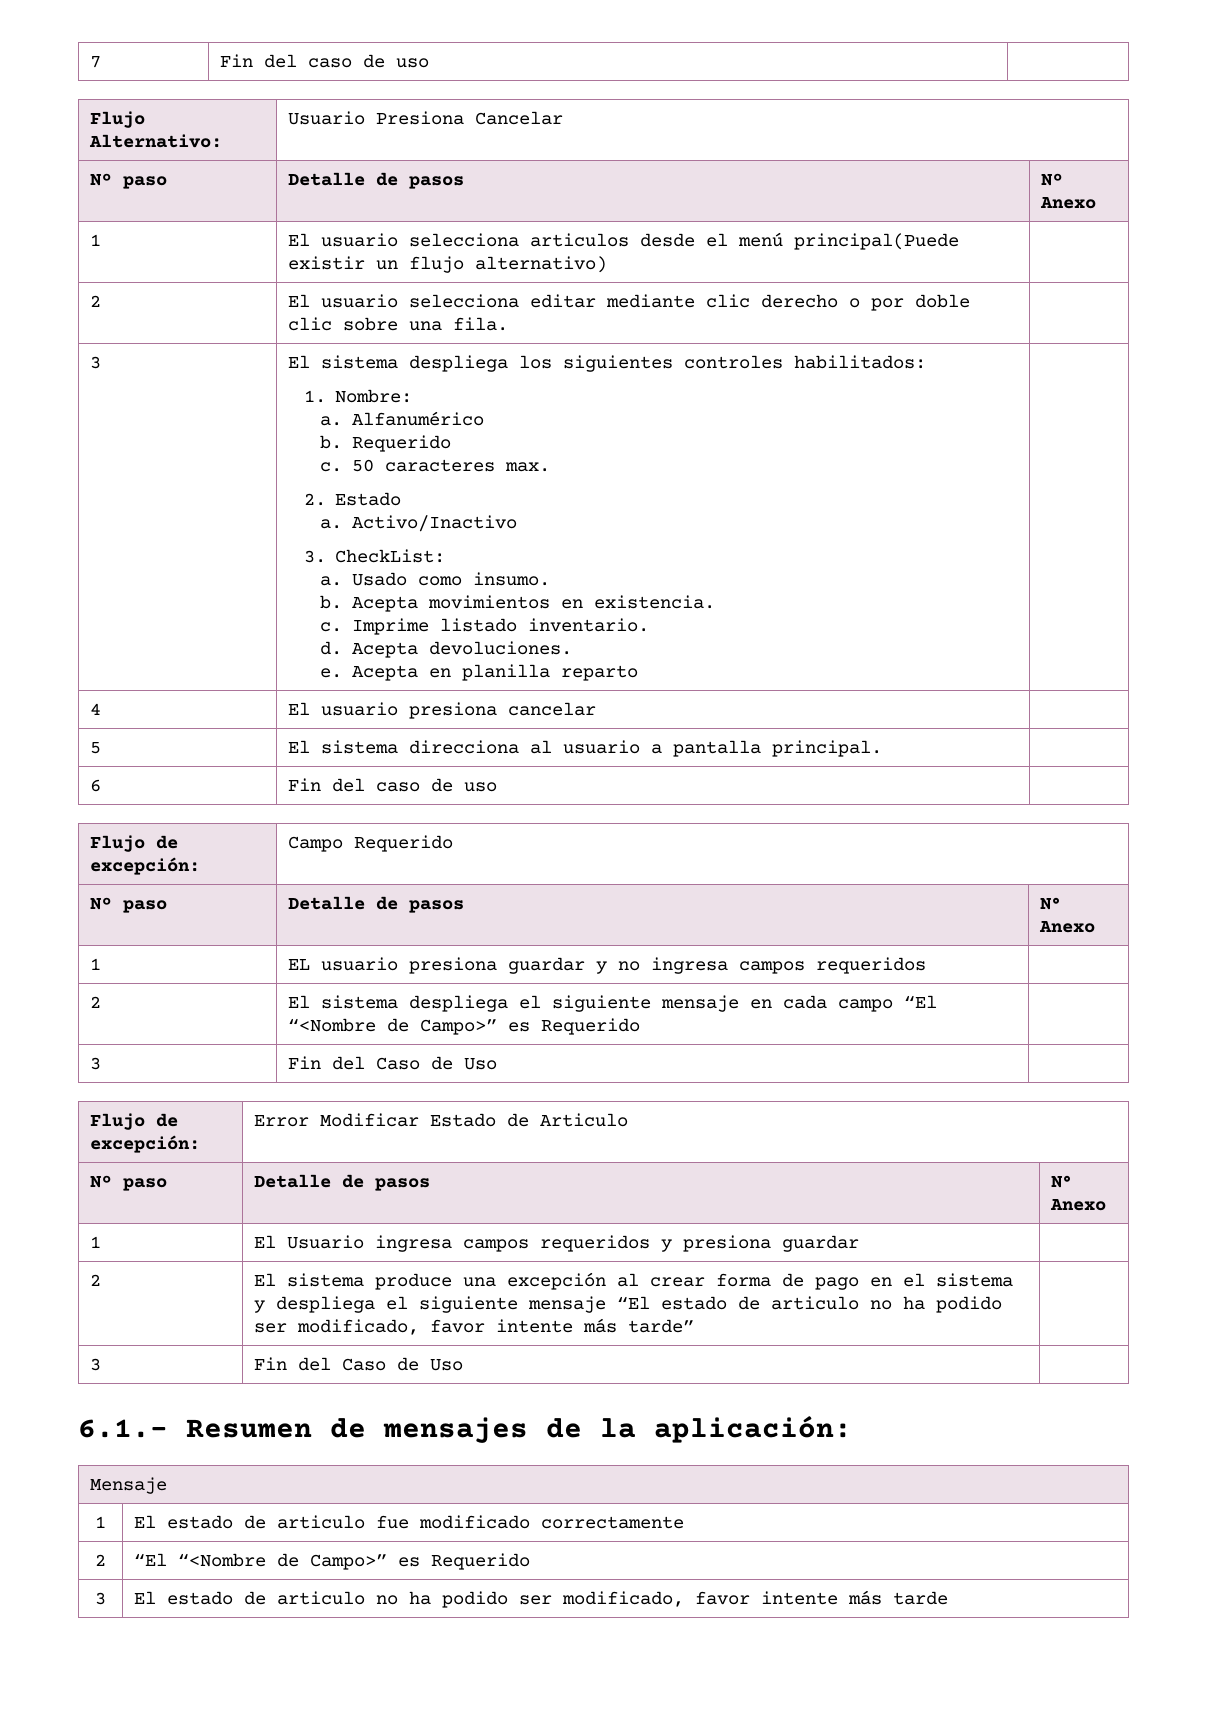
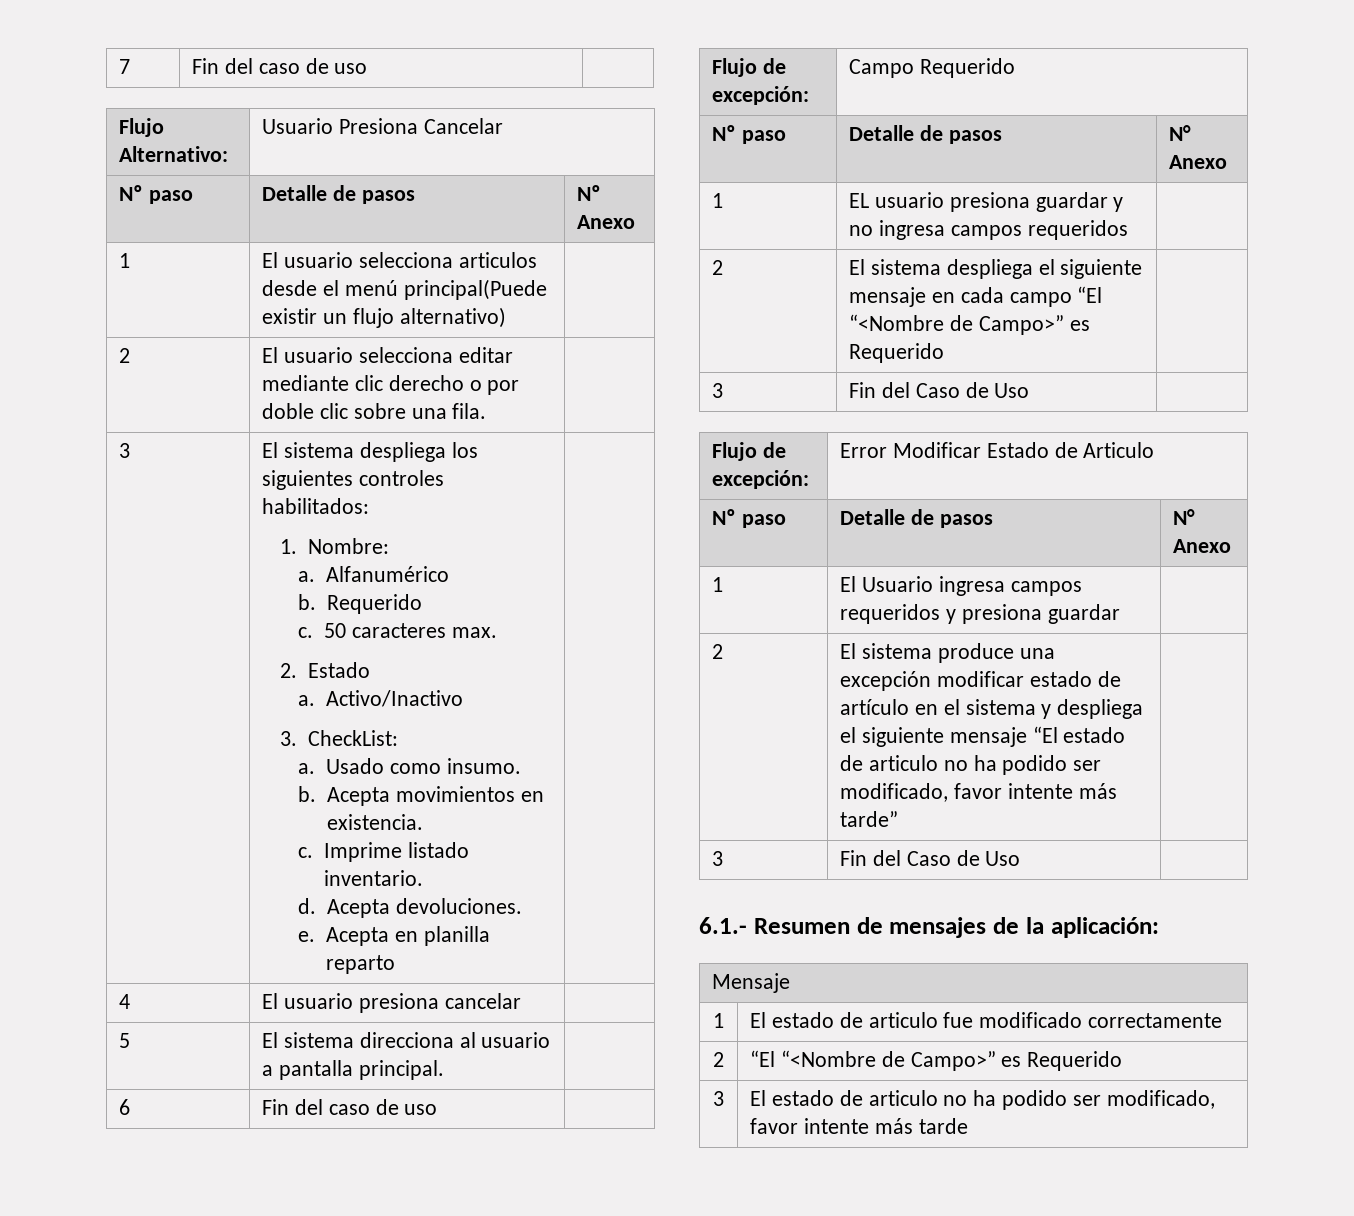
[616,1273,859,1290] al crear forma de pago -> [937,671,1121,687] [840,699,910,715] modificar estado de artículo

